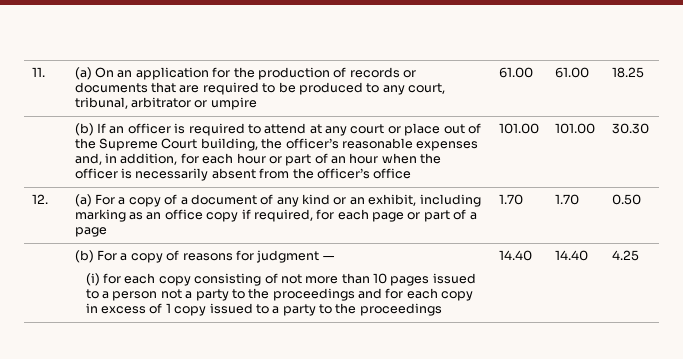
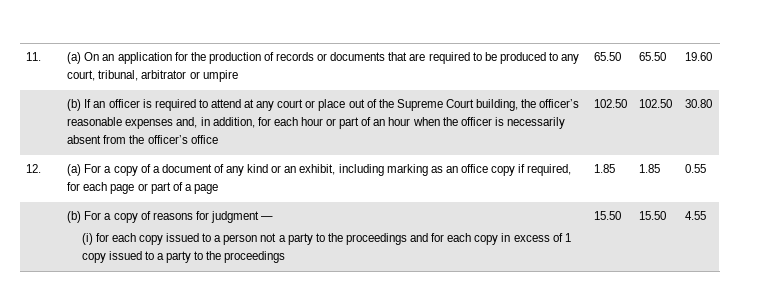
[498,67,533,78] [554,67,589,78] [611,67,644,78] 61.00 | 61.00 | 18.25 -> [593,52,621,61] [638,52,666,61] [684,52,712,61] 65.50 | 65.50 | 19.60
[498,123,539,134] [554,123,595,134] [611,123,649,134] 101.00 | 101.00 | 30.30 -> [593,99,627,108] [638,99,672,108] [684,99,712,108] 102.50 | 102.50 | 30.80
[498,194,523,205] [554,194,579,205] [611,194,641,205] 1.70 | 1.70 | 0.50 -> [593,164,615,173] [638,164,660,173] [684,164,706,173] 1.85 | 1.85 | 0.55
[194,273,430,286] consisting of not more than 10 pages -> (163, 240) none
[498,250,532,261] [554,250,588,261] [611,250,639,261] 14.40 | 14.40 | 4.25 -> [593,211,621,220] [638,211,666,220] [684,211,706,220] 15.50 | 15.50 | 4.55

